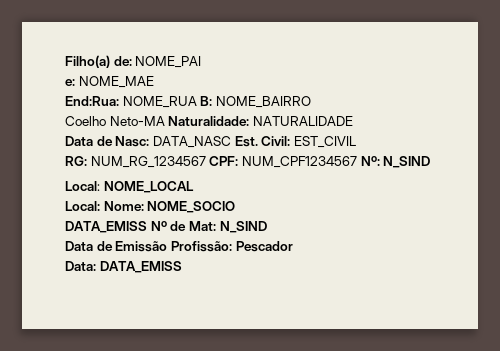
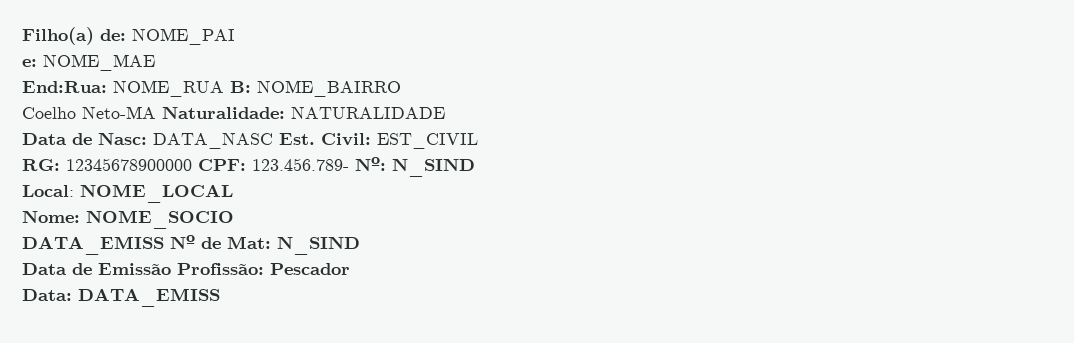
[90,156,357,168] NUM_RG_1234567 CPF: NUM_CPF1234567 -> [66,158,349,171] 12345678900000 CPF: 123.456.789-
[65,201,100,211] Local: -> (233, 193) none

